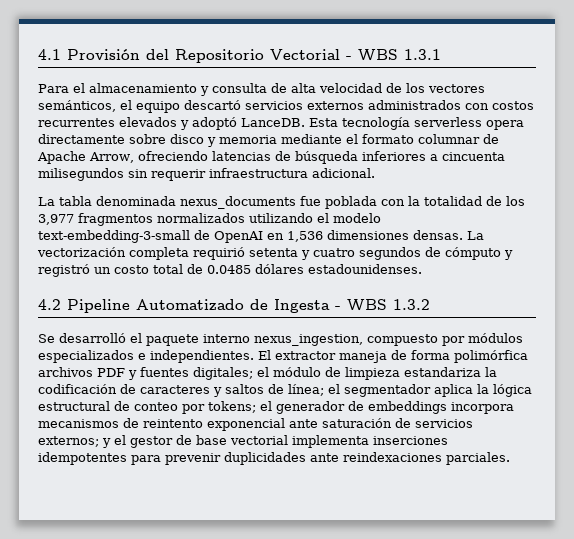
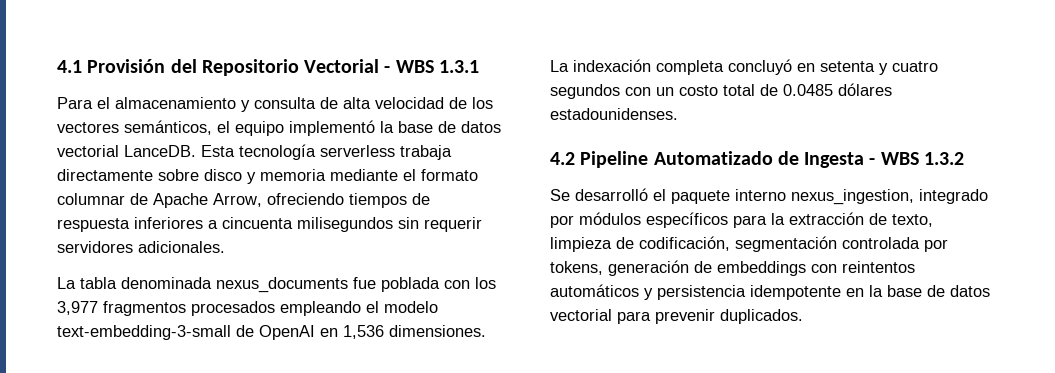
[184,100,534,110] [38,117,237,130] descartó servicios externos administrados con costos recurrentes elevados y adoptó -> [289,120,501,136] [57,145,119,157] implementó la base de datos vectorial
[486,120,524,130] opera -> [400,145,452,160] trabaja
[211,151,358,164] latencias de búsqueda -> [349,193,430,208] [57,218,130,232] tiempos de respuesta
[209,168,375,178] infraestructura adicional. -> [57,241,225,253] servidores adicionales.
[408,196,502,206] la totalidad de -> (470, 284) none
[157,213,313,223] normalizados utilizando -> [191,301,361,316] procesados empleando
[327,230,484,240] [37,247,513,260] [38,264,90,277] dimensiones densas. La vectorización completa requirió setenta y cuatro segundos de cómputo y registró -> [389,325,486,337] [550,59,938,75] [550,84,651,99] dimensiones. La indexación completa concluyó en setenta y cuatro segundos con
[367,334,438,346] compuesto -> [919,189,988,204] integrado
[38,350,528,363] [38,367,497,380] [38,384,532,397] [38,401,514,414] [38,418,473,431] [38,435,448,448] [38,452,510,465] especializados e independientes. El extractor maneja de forma polimórfica archivos PDF y fuentes digitales; el módulo de limpieza estandariza la codificación de caracteres y saltos de línea; el segmentador aplica la lógica estructural de conteo por tokens; el generador de embeddings incorpora mecanismos de reintento exponencial ante saturación de servicios externos; y el gestor de base vectorial implementa inserciones idempotentes para prevenir duplicidades ante reindexaciones parciales. -> [646,212,933,228] [550,236,948,252] [550,260,915,276] [550,284,990,300] [550,309,803,324] específicos para la extracción de texto, limpieza de codificación, segmentación controlada por tokens, generación de embeddings con reintentos automáticos y persistencia idempotente en la base de datos vectorial para prevenir duplicados.

